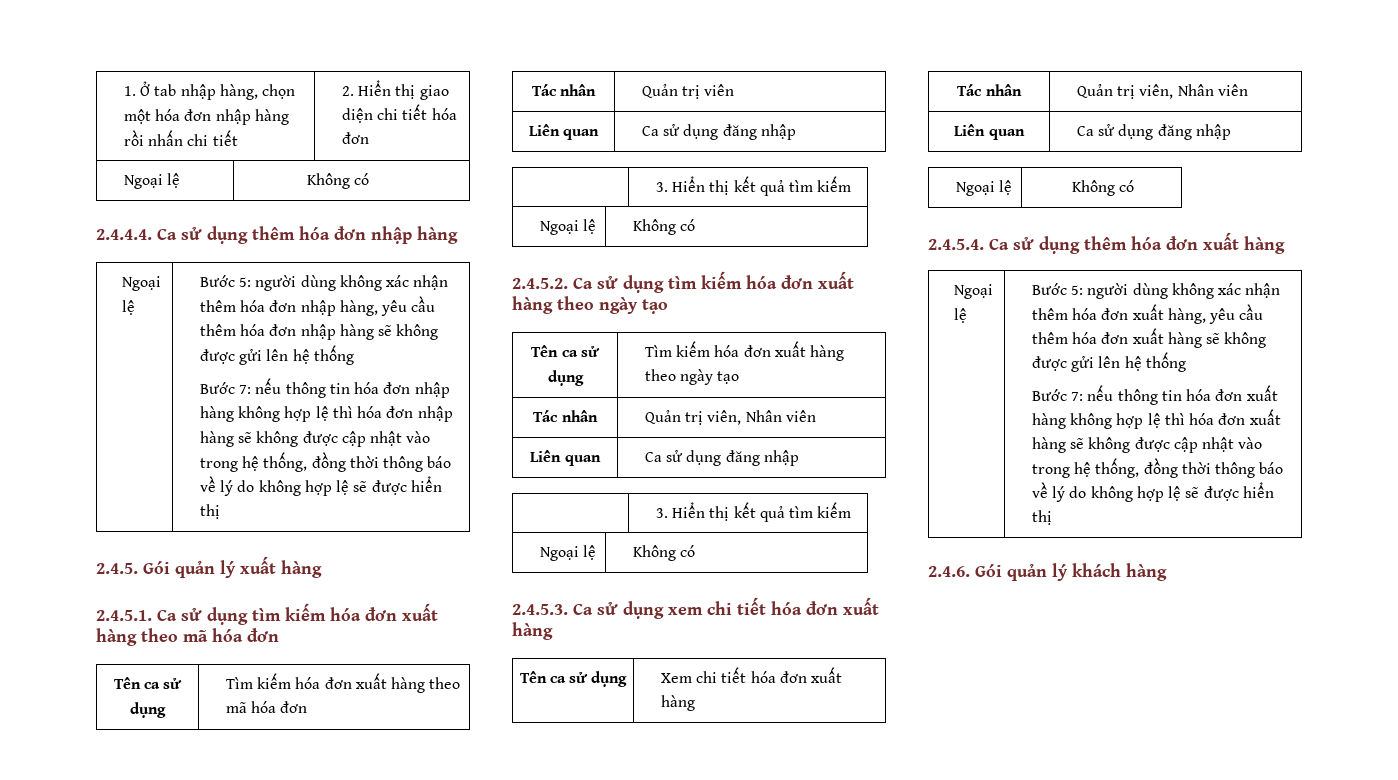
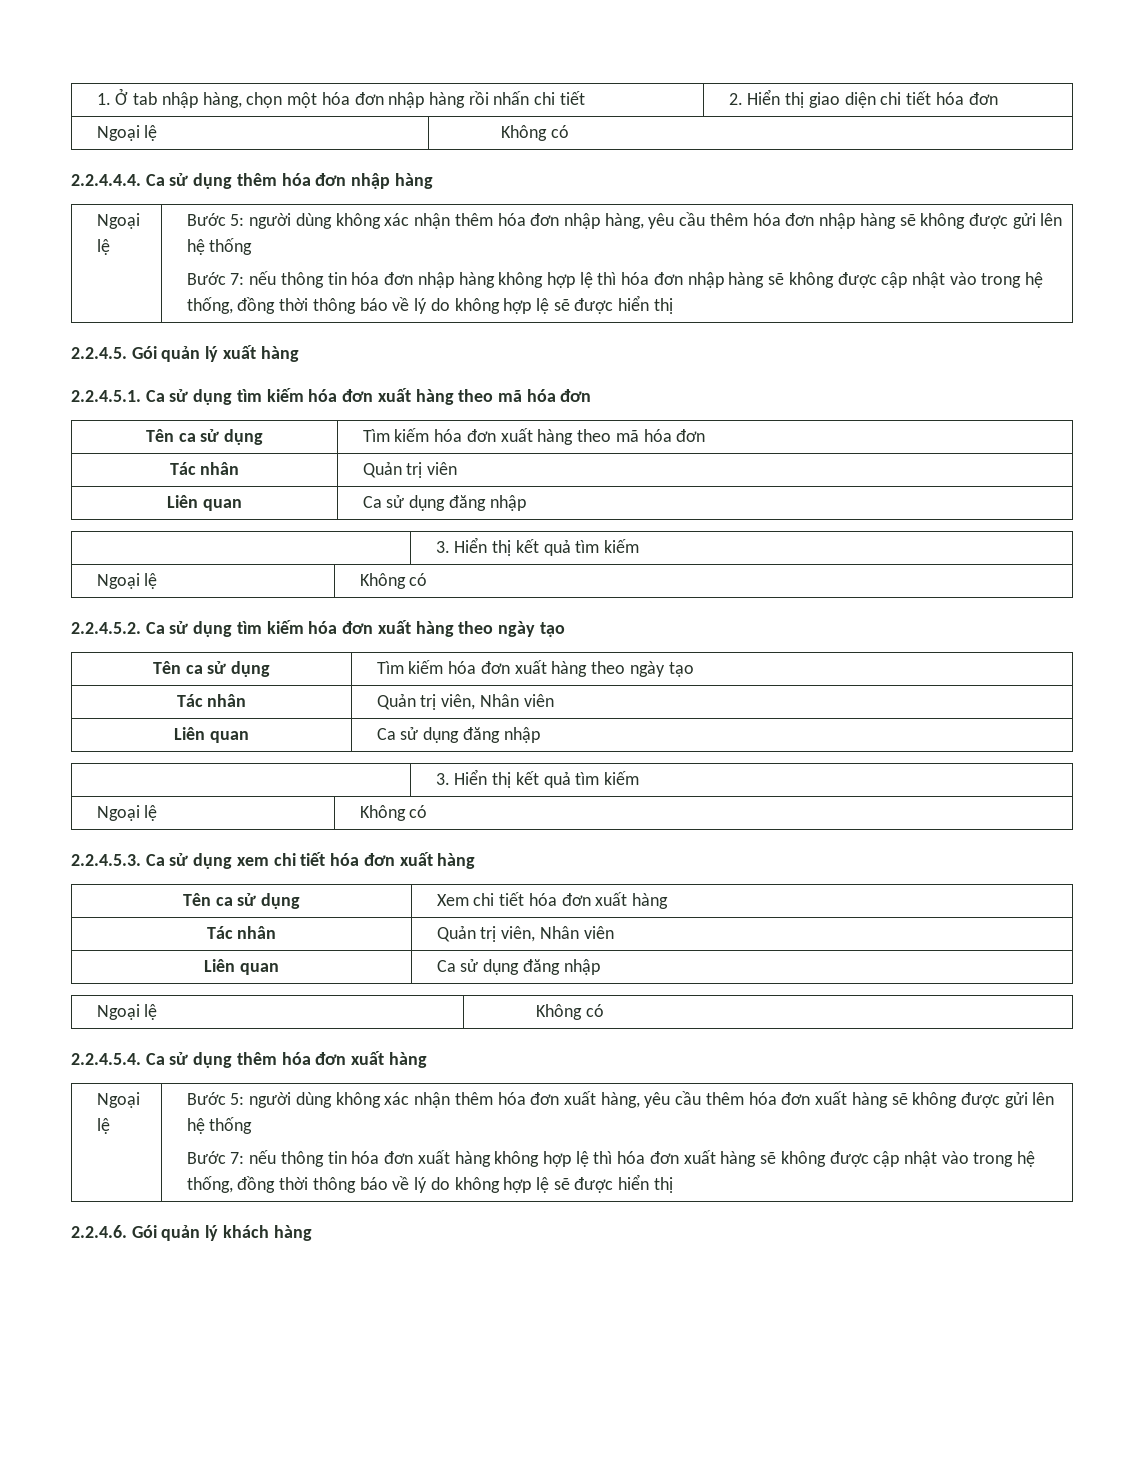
[96,229,152,240] 2.4.4.4. -> [71,174,141,186] 2.2.4.4.4.
[96,563,138,574] 2.4.5. -> [71,347,127,359] 2.2.4.5.
[96,610,152,621] 2.4.5.1. -> [71,390,141,402] 2.2.4.5.1.
[512,278,568,289] 2.4.5.2. -> [71,622,141,634] 2.2.4.5.2.
[512,604,568,615] 2.4.5.3. -> [71,854,141,866] 2.2.4.5.3.
[928,239,984,250] 2.4.5.4. -> [71,1053,141,1065] 2.2.4.5.4.
[928,566,970,577] 2.4.6. -> [71,1225,127,1238] 2.2.4.6.

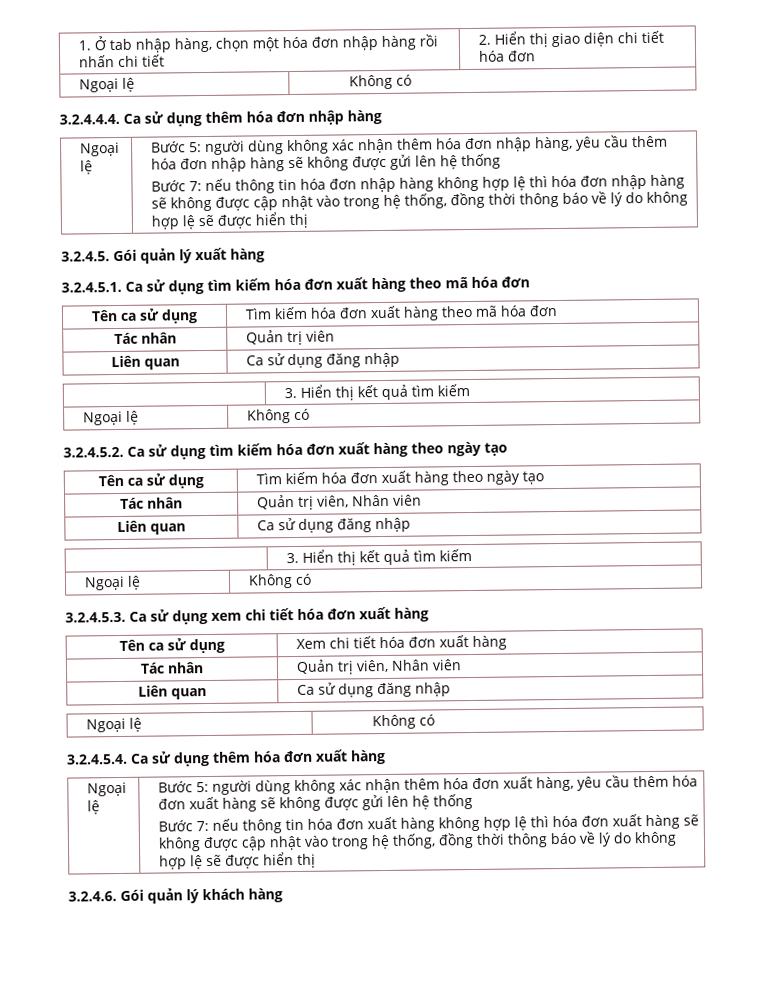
[71,174,141,186] 2.2.4.4.4. -> [59,113,120,125] 3.2.4.4.4.
[71,347,127,359] 2.2.4.5. -> [61,251,110,262] 3.2.4.5.
[71,390,141,402] 2.2.4.5.1. -> [61,281,122,293] 3.2.4.5.1.
[71,622,141,634] 2.2.4.5.2. -> [63,446,124,458] 3.2.4.5.2.
[71,854,141,866] 2.2.4.5.3. -> [65,611,126,623] 3.2.4.5.3.
[71,1053,141,1065] 2.2.4.5.4. -> [66,753,128,765] 3.2.4.5.4.
[71,1225,127,1238] 2.2.4.6. -> [68,891,117,902] 3.2.4.6.

